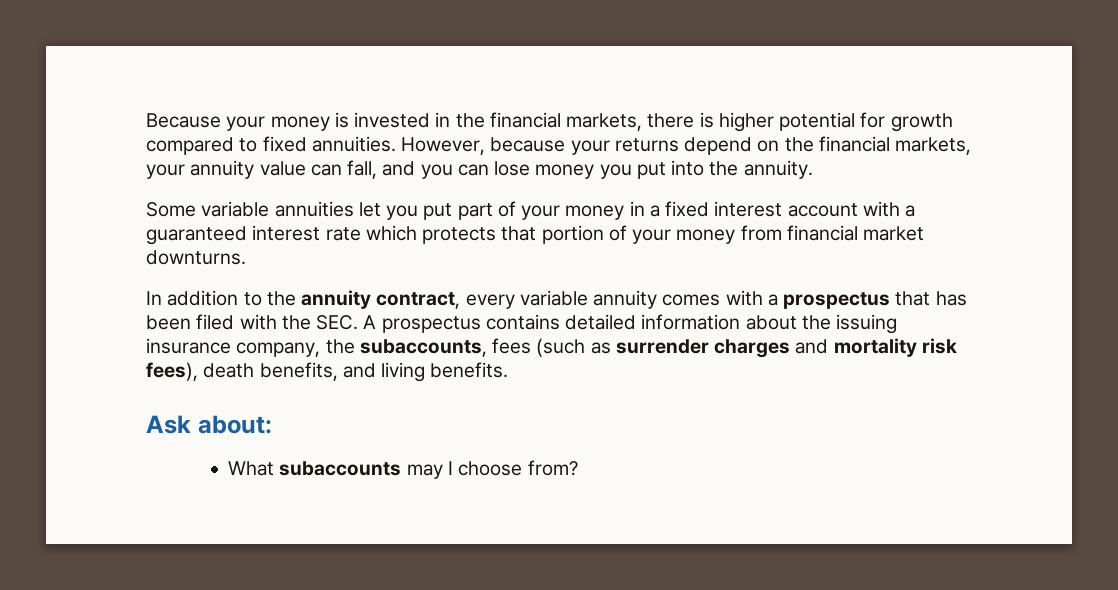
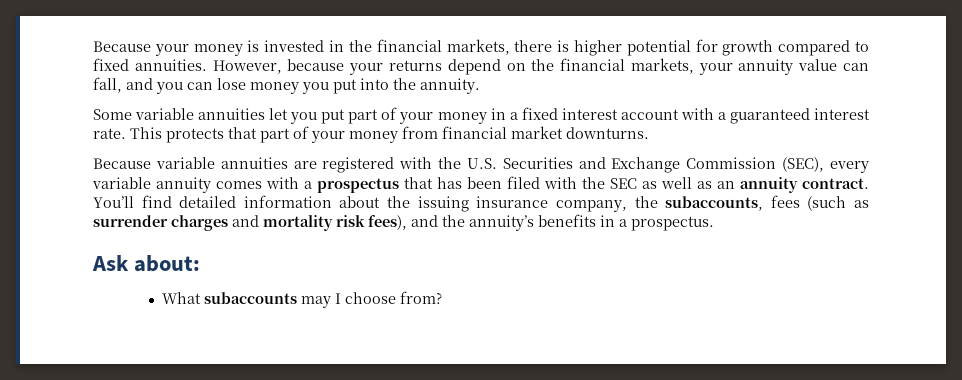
[325,225,417,241] rate which -> [93,127,162,139] rate. This
[541,225,604,244] portion -> [260,128,290,143] part
[146,290,461,309] In addition to the annuity contract, -> [93,157,825,173] Because variable annuities are registered with the U.S. Securities and Exchange Commission (SEC),
[316,314,560,333] SEC. A prospectus contains -> [610,177,869,193] [93,195,172,208] SEC as well as an annuity contract. You’ll find
[203,362,509,382] death benefits, and living benefits. -> [411,214,714,231] and the annuity’s benefits in a prospectus.

